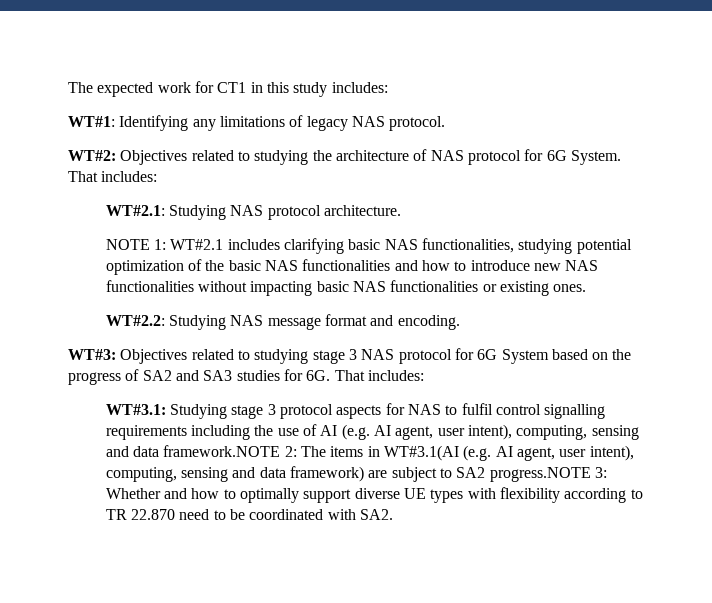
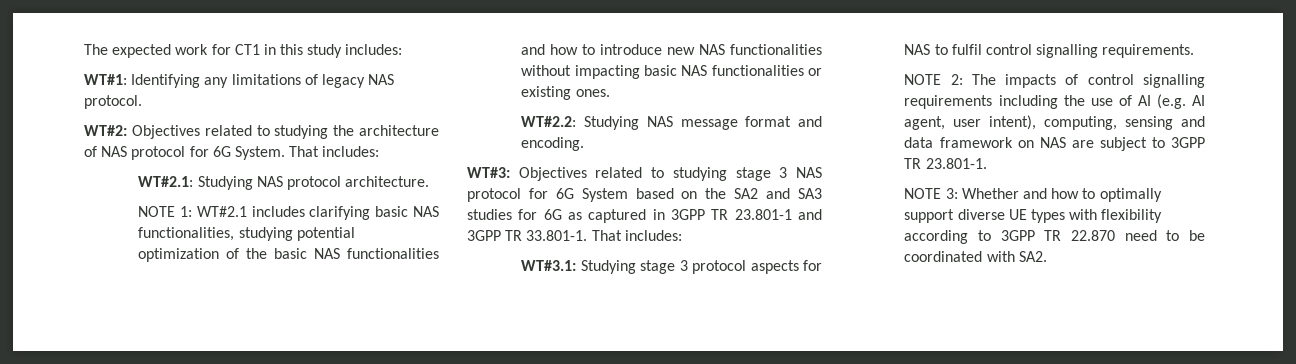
[68,369,140,385] progress of -> (727, 193) none
[306,370,331,381] 6G. -> [543,209,822,223] [467,230,588,241] 6G as captured in 3GPP TR 23.801-1 and 3GPP TR 33.801-1.
(606, 411) none -> [1102,44,1195,58] [904,74,1205,88] requirements. // NOTE 2: The impacts of control signalling
[163,445,634,461] [105,466,591,482] framework.NOTE 2: The items in WT#3.1(AI (e.g. AI agent, user intent), computing, sensing and data framework) are subject to SA2 progress.NOTE -> [939,137,1205,151] [904,158,987,169] [904,188,942,199] framework on NAS are subject to 3GPP TR 23.801-1. // NOTE
(643, 494) none -> [1000,230,1035,241] 3GPP

